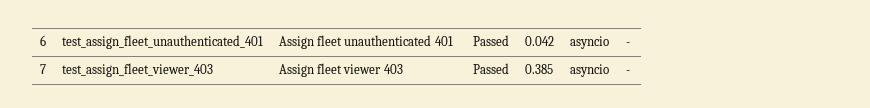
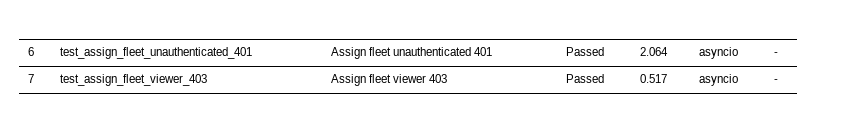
[524,36,554,46] 0.042 -> [640,47,669,56] 2.064
[524,64,553,74] 0.385 -> [640,74,668,83] 0.517

